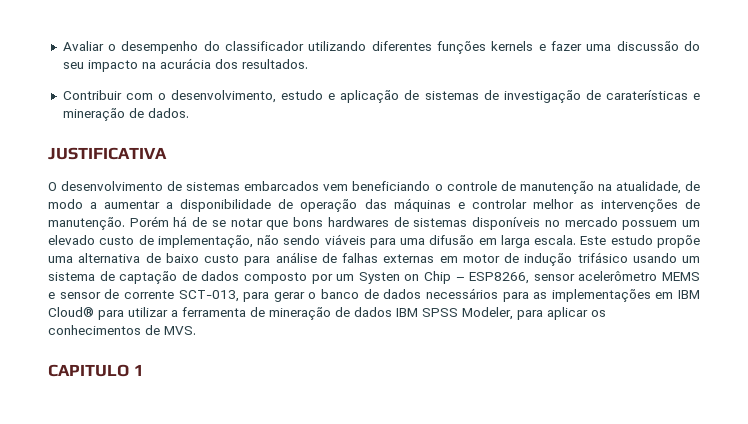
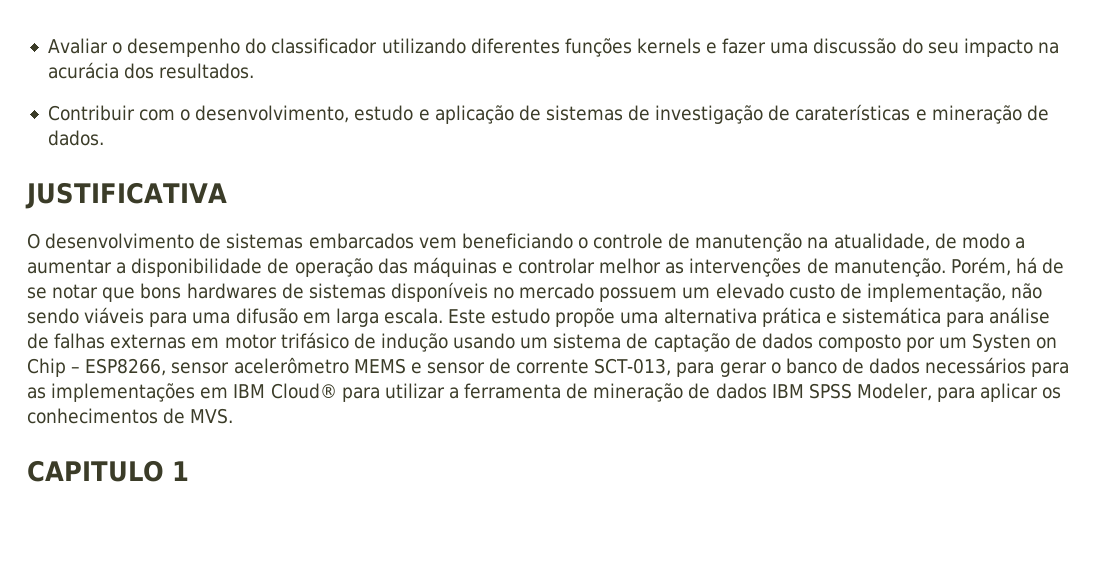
[129,216,169,227] Porém -> [950,257,1011,276] Porém,
[145,253,239,263] de baixo custo -> [761,307,941,327] prática e sistemática
(500, 258) none -> [280,332,349,349] trifásico
[577,252,628,263] trifásico -> (448, 342) none

